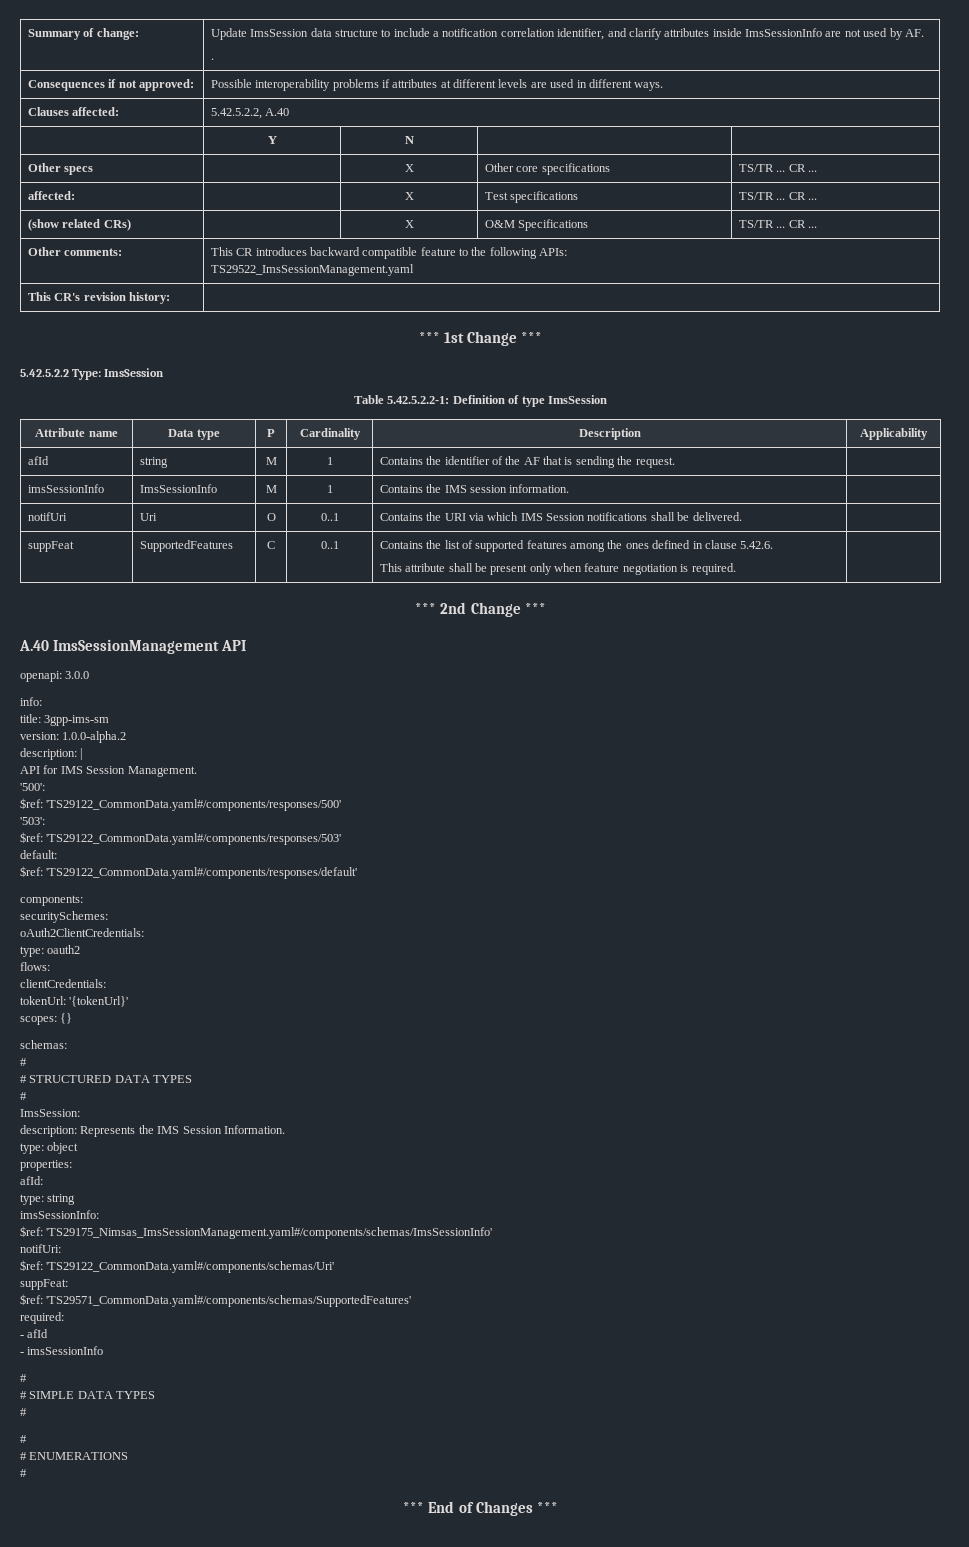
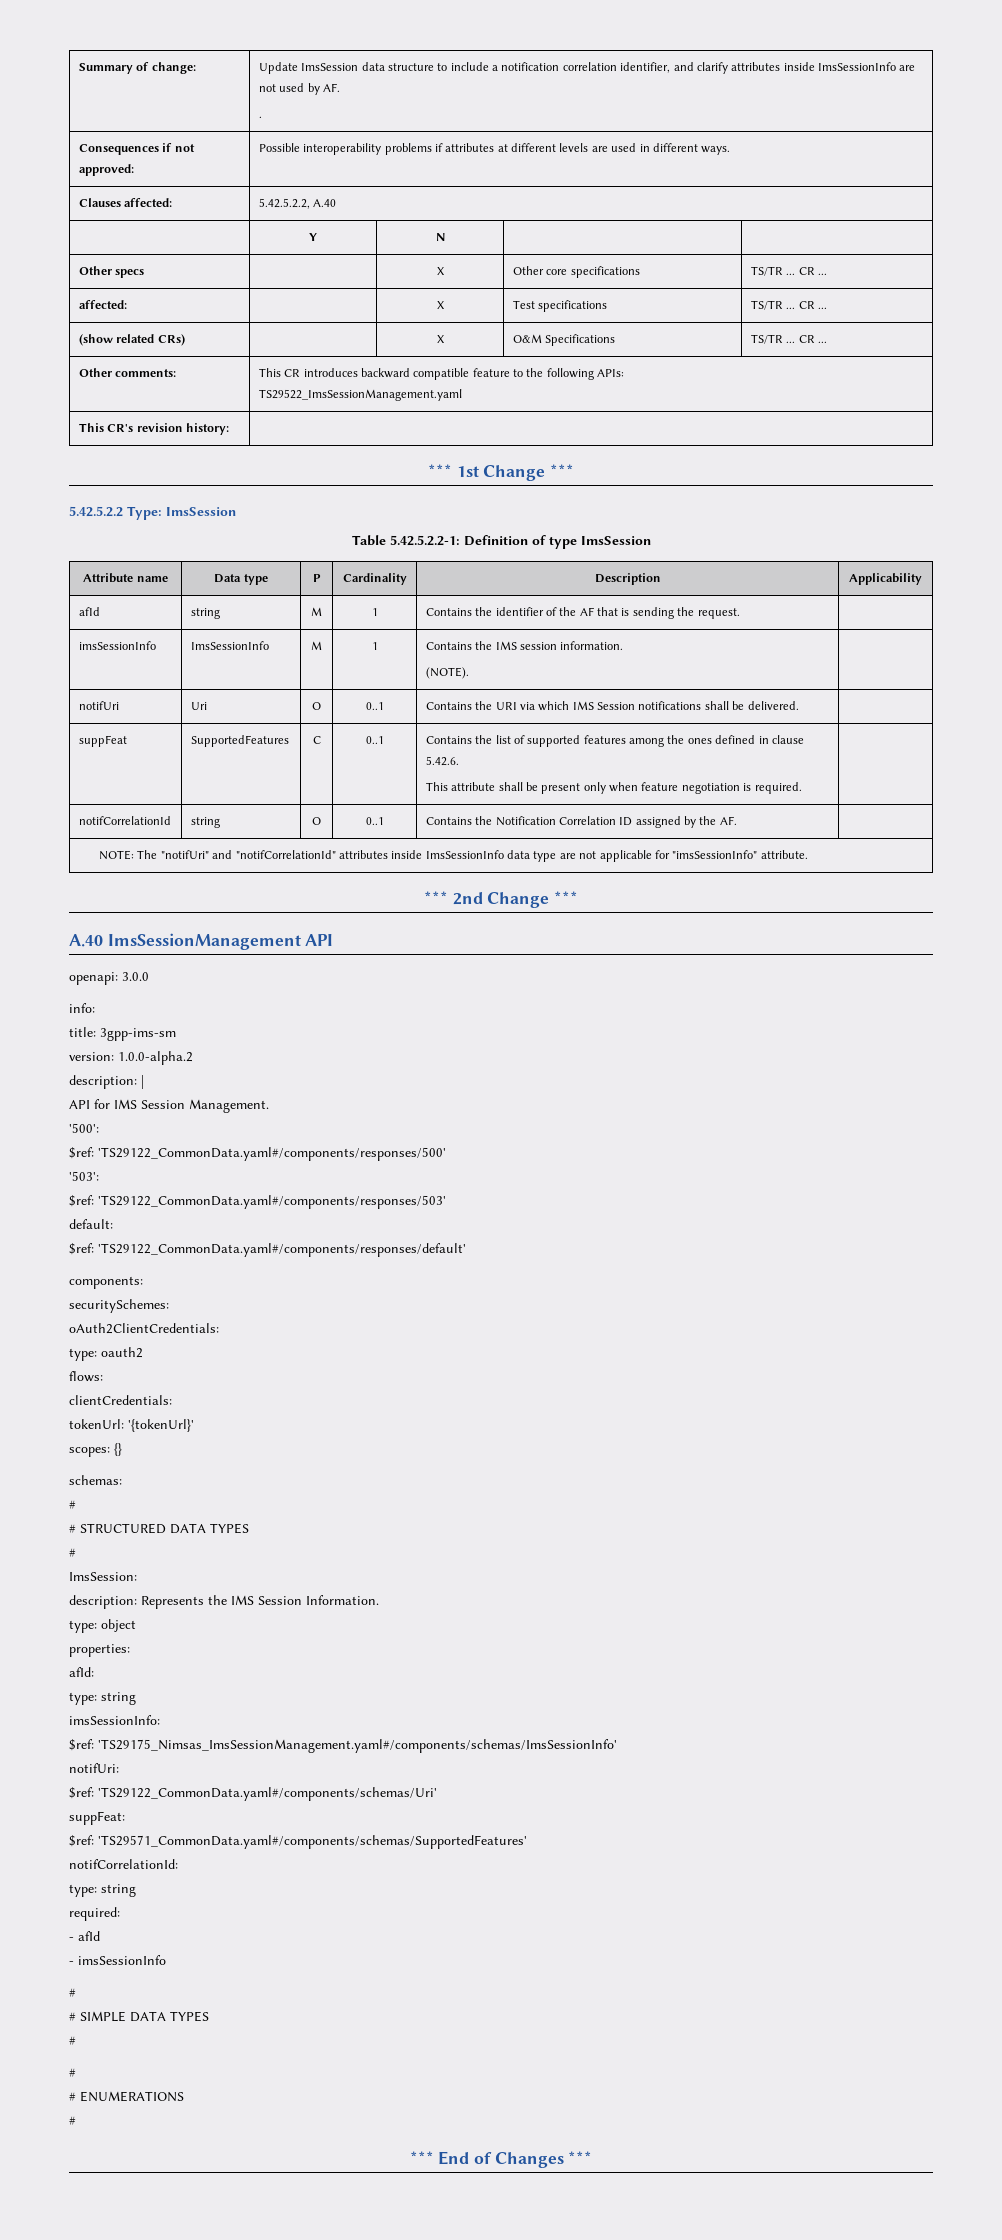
(570, 488) none -> [425,667,469,679] // (NOTE).
(736, 569) none -> [78,816,171,825] [190,817,220,828] [312,817,321,825] [365,817,384,825] [425,816,737,828] [99,850,808,862] // notifCorrelationId | string | O | 0..1 | Contains the Notification Correlation ID assigned by the AF. | // NOTE: The "notifUri" and "notifCorrelationId" attributes inside ImsSessionInfo data type are not applicable for "imsSessionInfo" attribute.
(412, 1301) none -> [69,1859,178,1869] [69,1884,136,1897] // notifCorrelationId: // type: string

